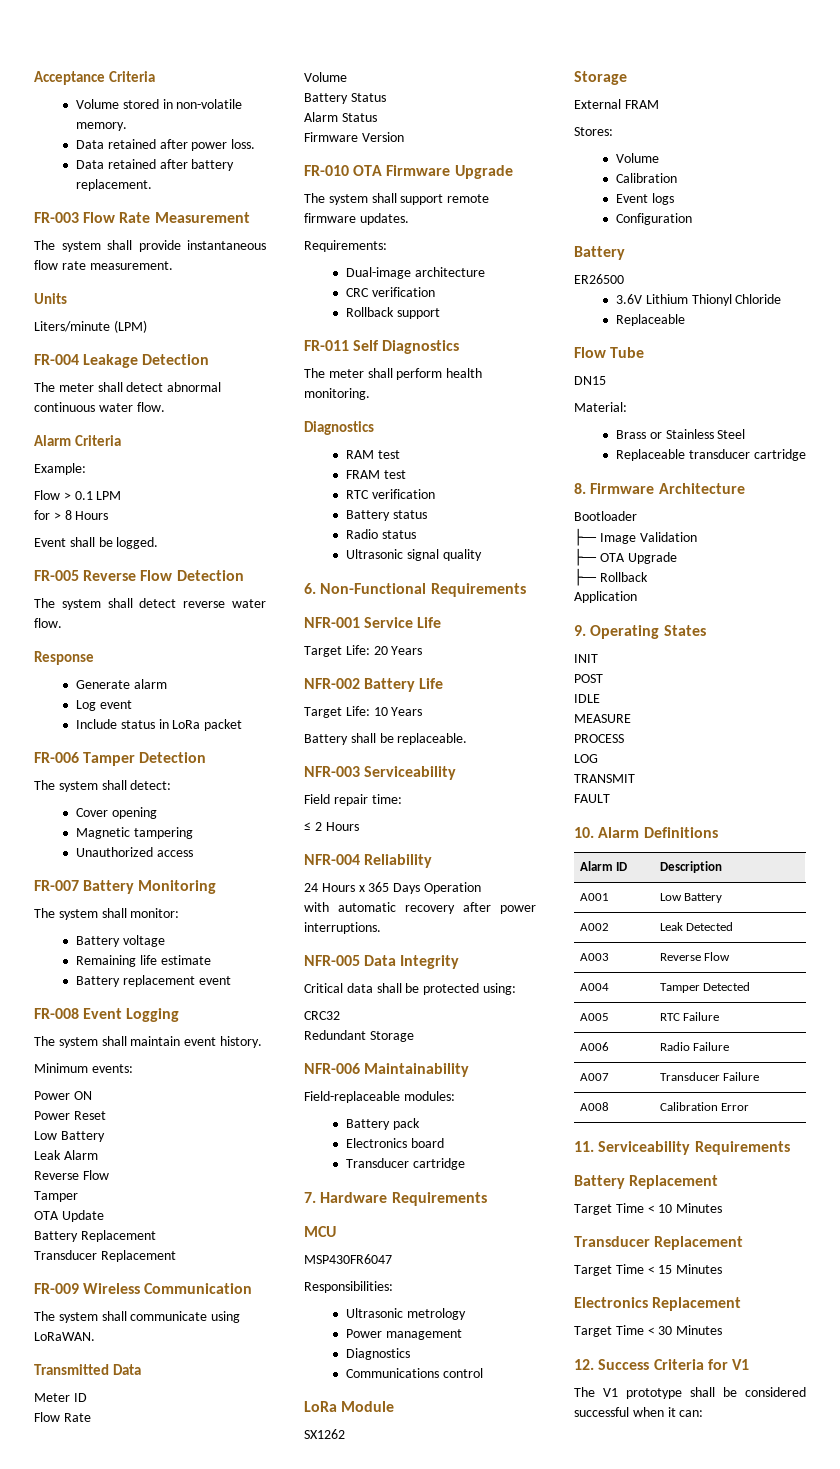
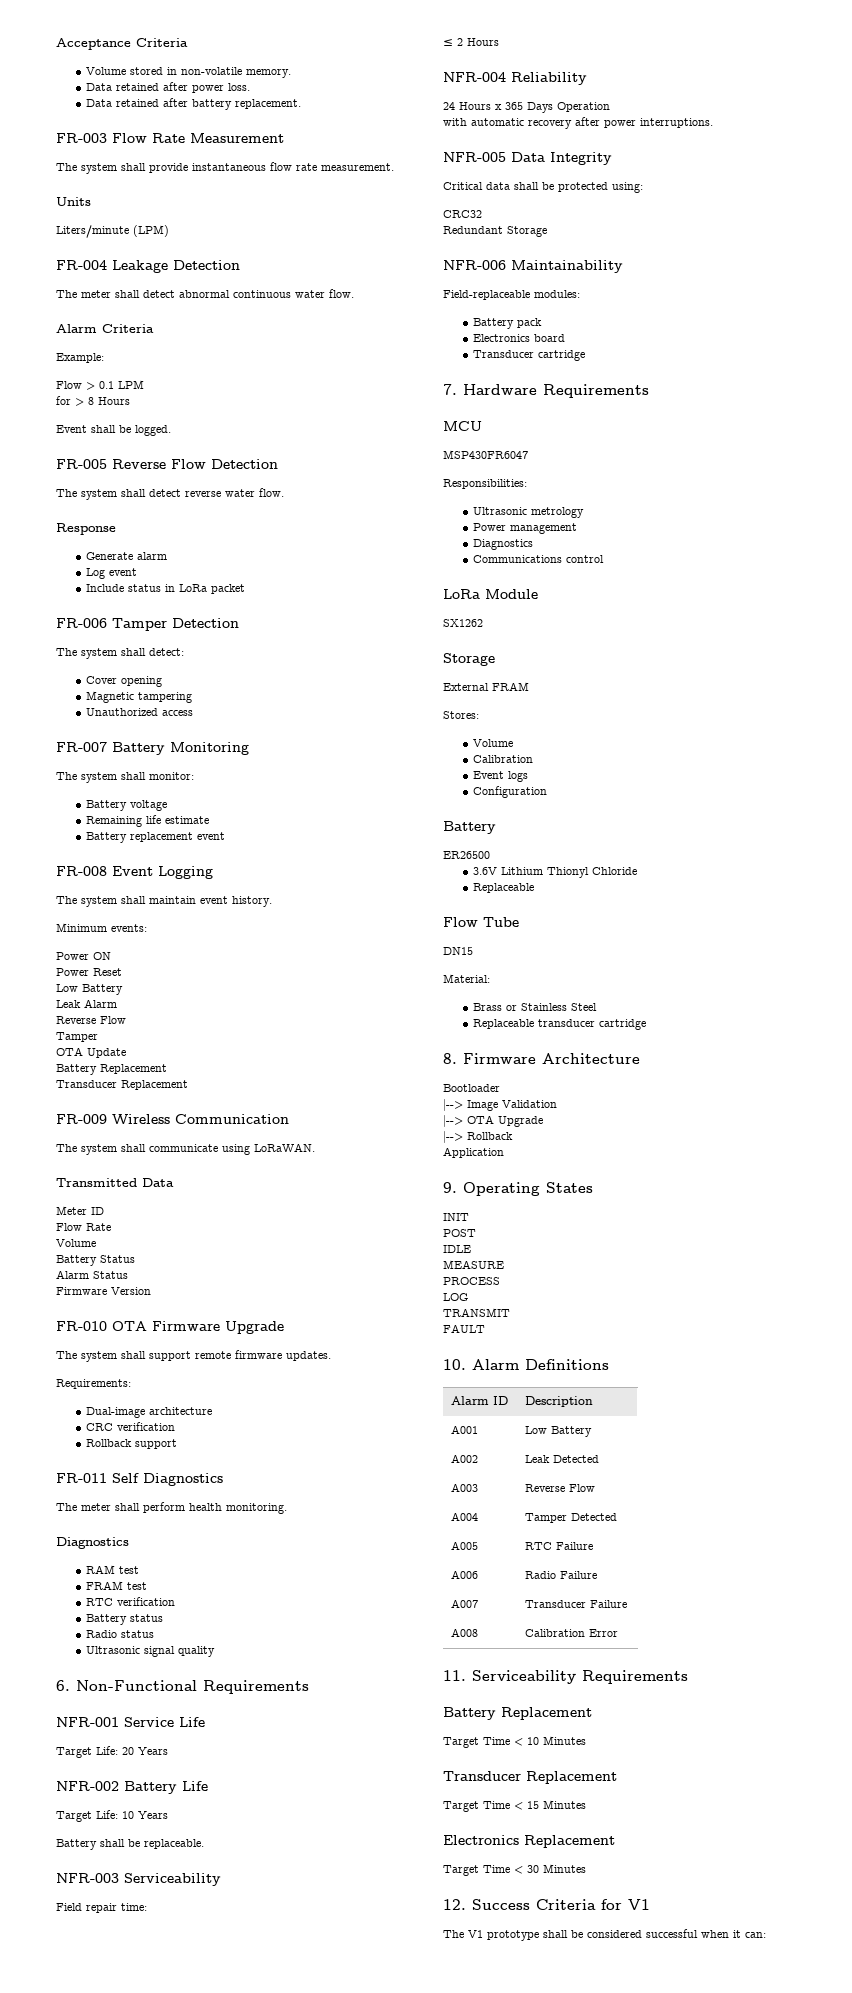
[574,528,597,546] ├── -> [443,1099,463,1111] |-->
[574,548,597,566] ├── -> [443,1115,463,1127] |-->
[574,568,597,586] ├── -> [443,1131,463,1143] |-->

